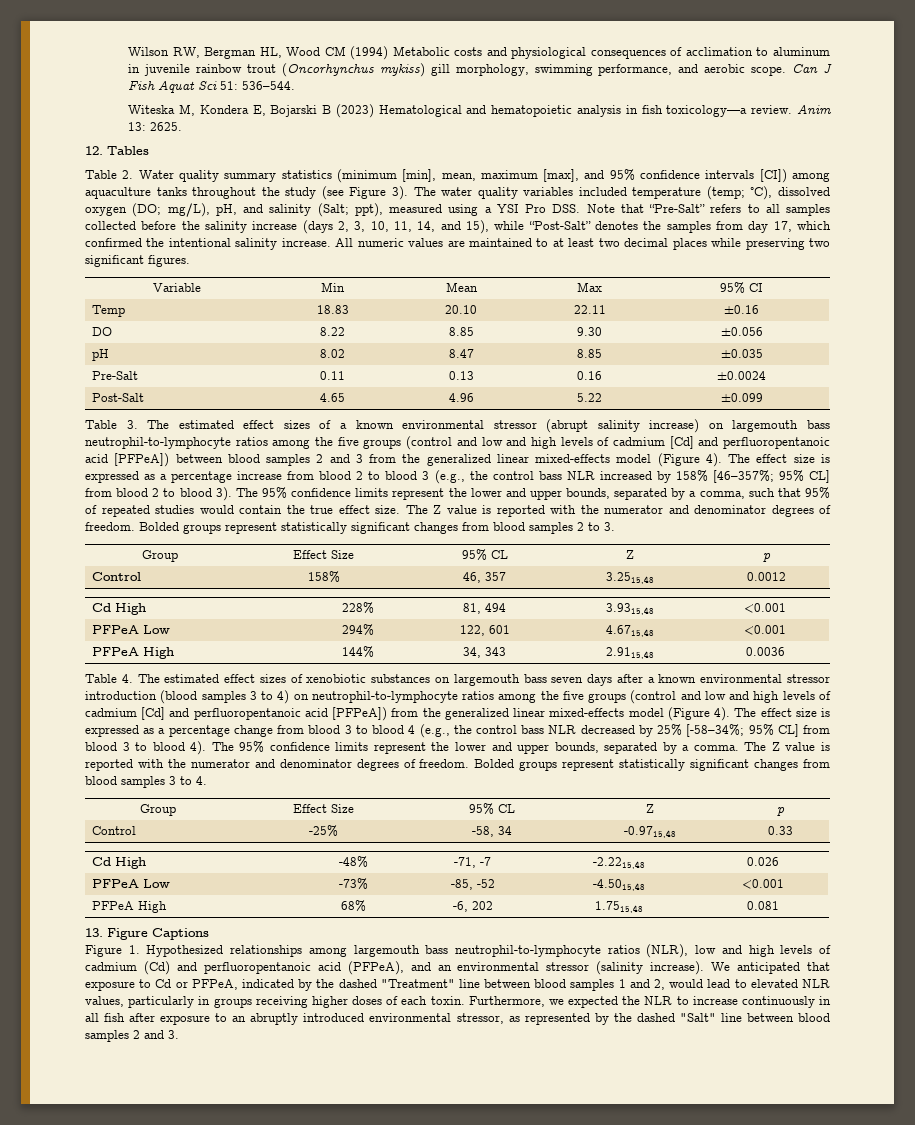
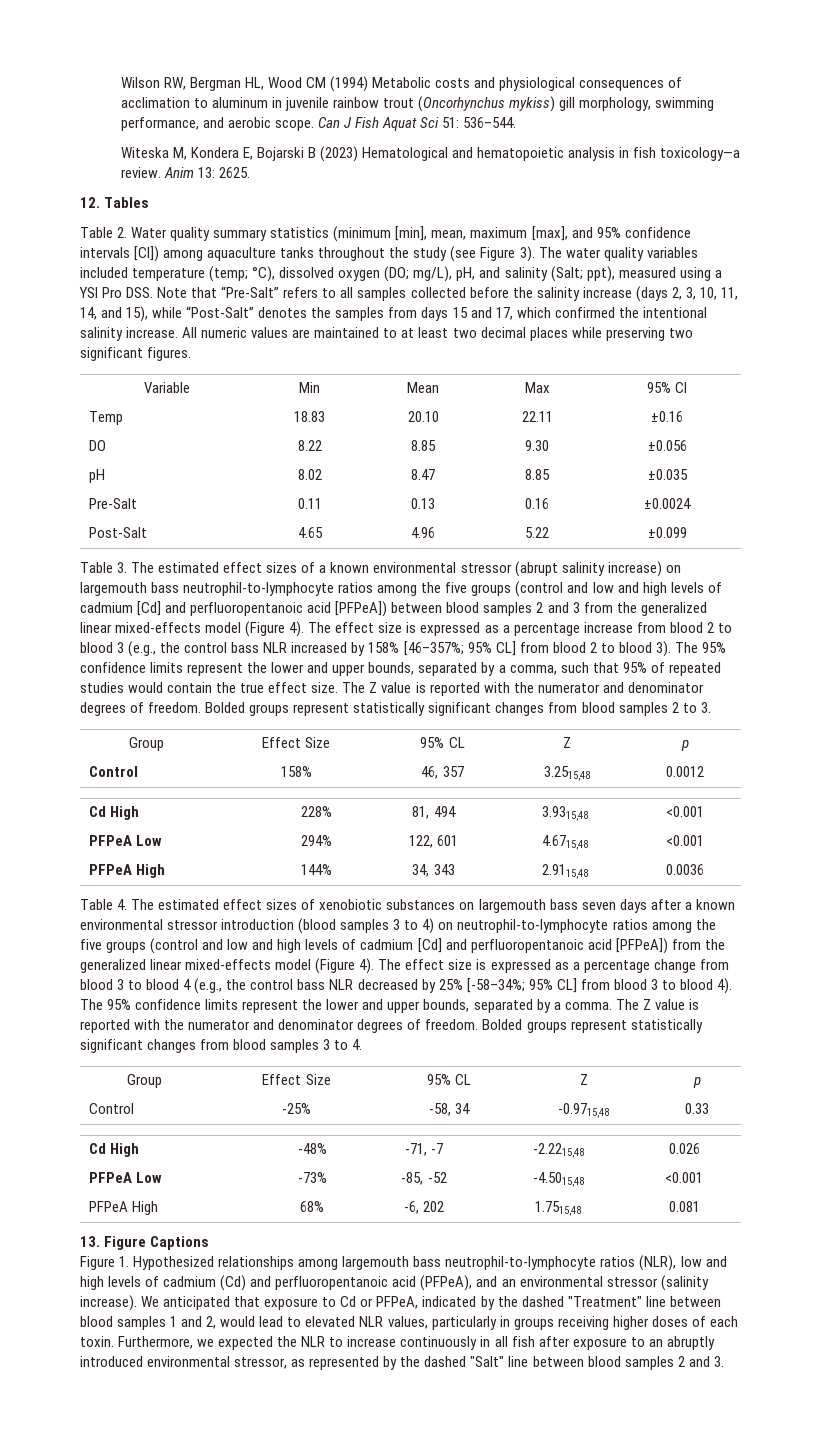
[748,221,769,233] day -> [421,307,492,321] days 15 and

